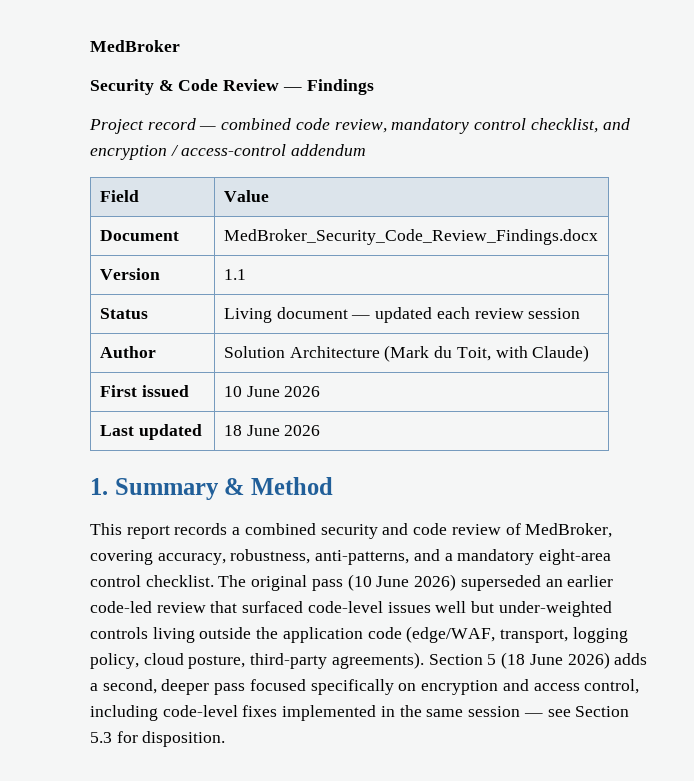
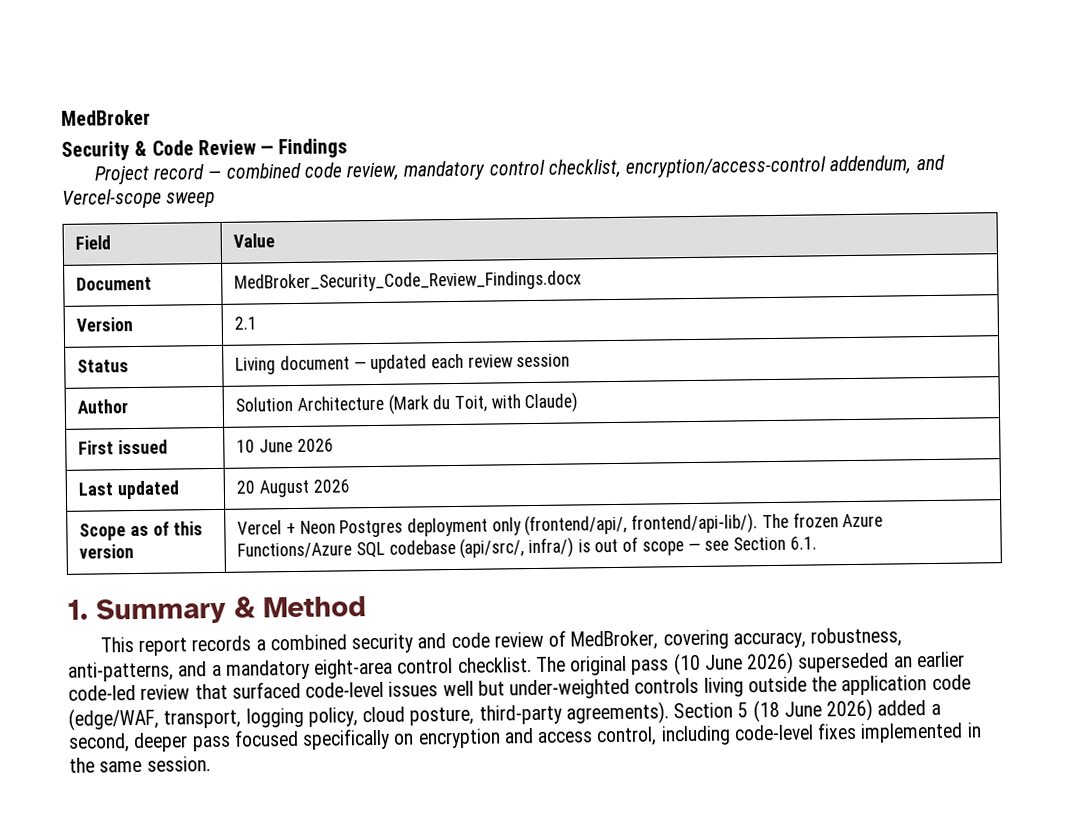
[602,118,630,130] [90,144,367,160] and encryption / access-control addendum -> [625,154,945,178] [62,188,216,209] encryption/access-control addendum, and Vercel-scope sweep
[223,269,246,280] 1.1 -> [234,316,258,330] 2.1
[223,425,321,436] 18 June 2026 -> [236,479,350,498] [79,521,204,541] [79,544,135,559] [237,512,884,538] [237,536,817,559] 20 August 2026 // Scope as of this version | Vercel + Neon Postgres deployment only (frontend/api/, frontend/api-lib/). The frozen Azure Functions/Azure SQL codebase (api/src/, infra/) is out of scope — see Section 6.1.
[614,653,648,665] adds -> [877,700,927,716] added
[468,706,630,717] [90,731,226,747] session — see Section 5.3 for disposition. -> [146,756,211,772] session.

